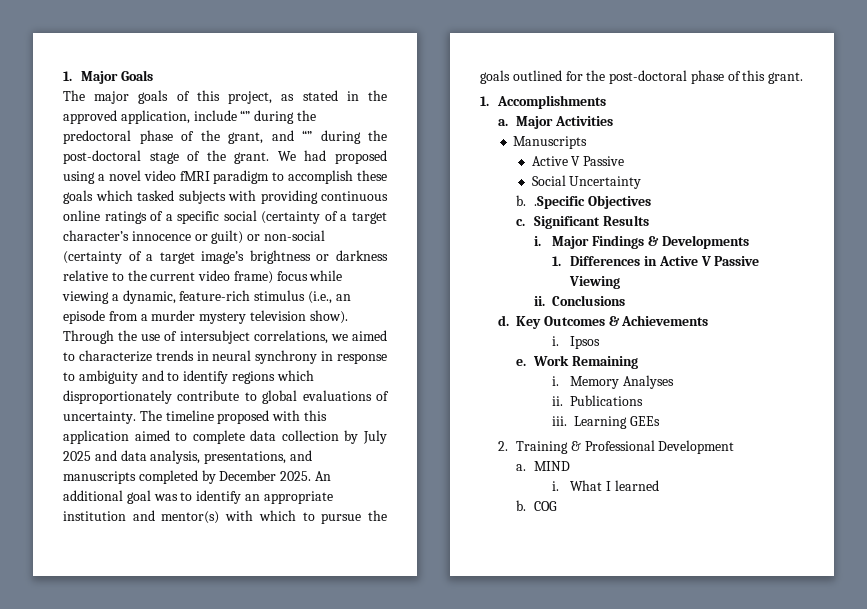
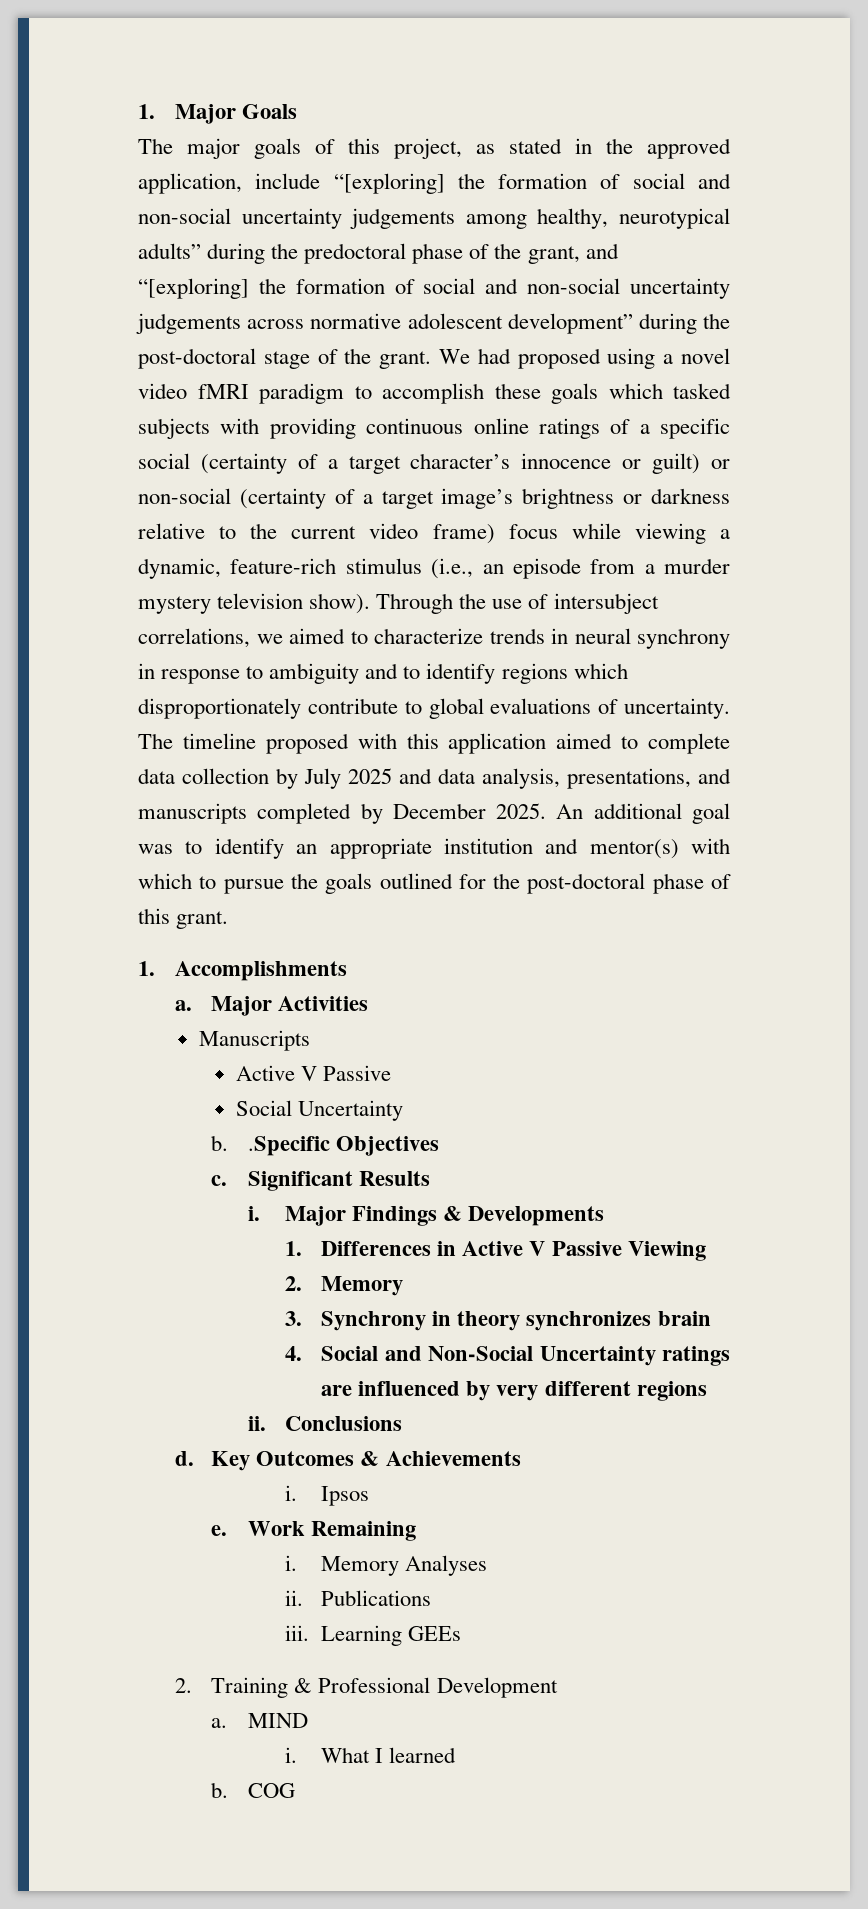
[240,110,251,121] “” -> [333,173,731,194] [138,208,730,229] [138,243,201,259] “[exploring] the formation of social and non-social uncertainty judgements among healthy, neurotypical adults”
[302,130,312,141] “” -> [138,278,731,299] [136,313,633,334] “[exploring] the formation of social and non-social uncertainty judgements across normative adolescent development”
(621, 282) none -> [284,1276,404,1296] [284,1311,711,1331] [284,1346,730,1366] [321,1381,707,1401] // 2. Memory // 3. Synchrony in theory synchronizes brain // 4. Social and Non-Social Uncertainty ratings are influenced by very different regions

